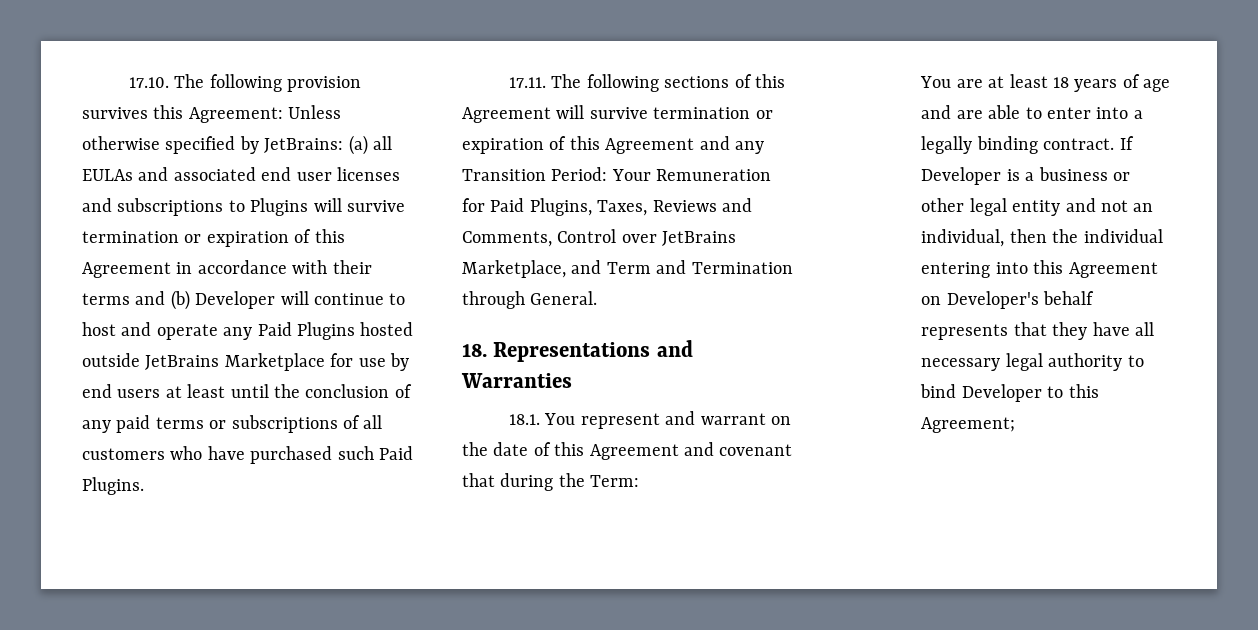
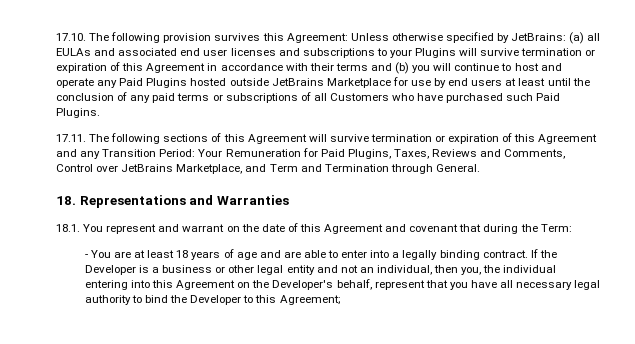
(245, 206) none -> [389,49,412,58] your
[195,291,276,309] Developer -> [412,65,431,73] you
[82,448,165,460] customers -> [329,93,389,101] Customers
(640, 481) none -> [84,254,88,258] -
(1134, 143) none -> [539,250,557,258] the
(1047, 236) none -> [461,267,482,275] you,
[946,291,1095,309] [921,322,1088,340] Developer's behalf represents that they -> [252,279,468,290] the Developer's behalf, represent that you
(957, 391) none -> [170,295,188,303] the

